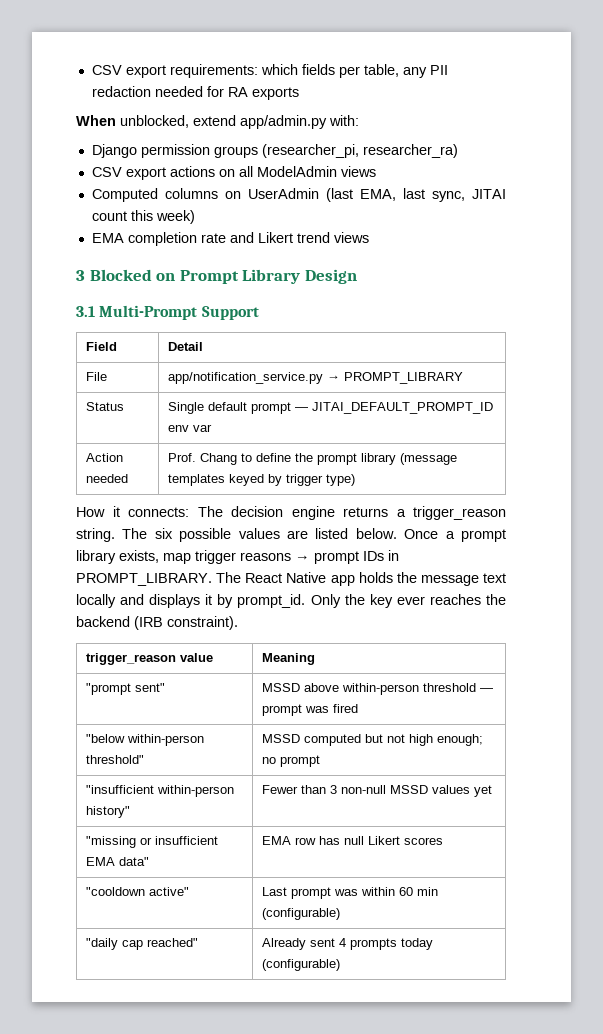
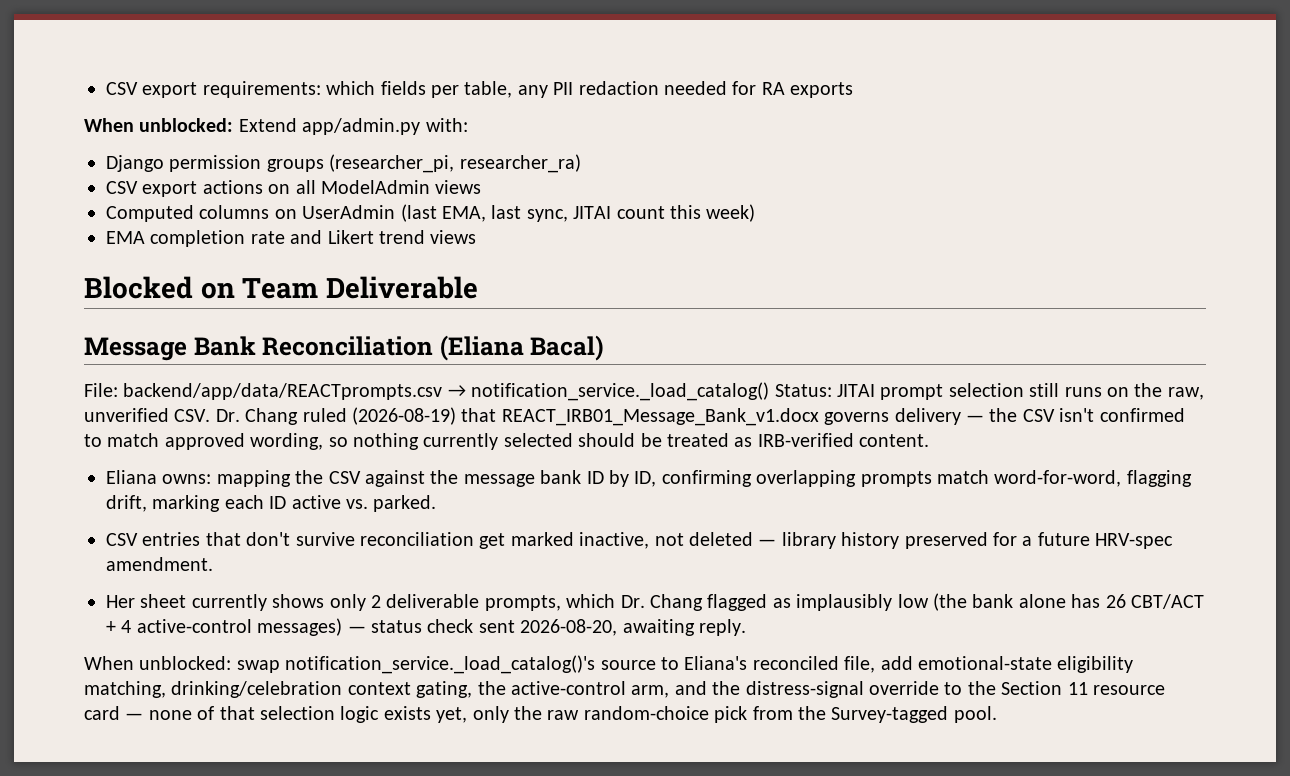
[120,115,236,128] unblocked, extend -> [139,118,297,132] unblocked: Extend
[76,270,85,281] 3 -> (477, 237) none
[179,269,357,284] [76,305,259,320] [86,342,118,351] [168,342,204,351] [86,372,108,381] [168,372,464,384] [86,402,125,411] [168,402,494,414] [168,424,213,432] [86,453,124,462] [86,474,129,483] [168,453,458,465] [168,474,356,486] [76,506,506,520] [76,528,506,542] [76,550,399,564] [76,572,506,586] [76,594,506,608] [76,616,238,630] [86,653,214,665] [262,653,316,665] [86,683,166,695] [262,683,494,695] [262,704,359,716] [86,734,205,746] [86,755,145,764] [262,734,484,746] [262,755,321,767] [86,785,235,797] [86,806,131,818] [262,785,493,797] [86,836,219,848] [86,857,150,866] [262,836,444,845] [86,887,190,896] [262,887,439,899] [262,908,341,920] [86,938,199,950] [262,938,434,950] [262,959,341,971] Prompt Library Design // 3.1 Multi-Prompt Support // Field | Detail // File | app/notification_service.py → PROMPT_LIBRARY // Status | Single default prompt — JITAI_DEFAULT_PROMPT_ID env var // Action needed | Prof. Chang to define the prompt library (message templates keyed by trigger type) // How it connects: The decision engine returns a trigger_reason string. The six possible values are listed below. Once a prompt library exists, map trigger reasons → prompt IDs in PROMPT_LIBRARY. The React Native app holds the message text locally and displays it by prompt_id. Only the key ever reaches the backend (IRB constraint). // trigger_reason value | Meaning // "prompt sent" | MSSD above within-person threshold — prompt was fired // "below within-person threshold" | MSSD computed but not high enough; no prompt // "insufficient within-person history" | Fewer than 3 non-null MSSD values yet // "missing or insufficient EMA data" | EMA row has null Likert scores // "cooldown active" | Last prompt was within 60 min (configurable) // "daily cap reached" | Already sent 4 prompts today (configurable) -> [242,276,478,299] [84,335,605,361] [84,382,1204,401] [84,407,1185,426] [84,433,930,450] [106,470,1192,487] [106,495,437,512] [106,532,1174,549] [106,557,213,571] [106,593,1204,611] [106,618,746,636] [84,655,1134,674] [84,681,1165,698] [84,706,997,723] Team Deliverable // Message Bank Reconciliation (Eliana Bacal) // File: backend/app/data/REACTprompts.csv → notification_service._load_catalog() Status: JITAI prompt selection still runs on the raw, unverified CSV. Dr. Chang ruled (2026-08-19) that REACT_IRB01_Message_Bank_v1.docx governs delivery — the CSV isn't confirmed to match approved wording, so nothing currently selected should be treated as IRB-verified content. // Eliana owns: mapping the CSV against the message bank ID by ID, confirming overlapping prompts match word-for-word, flagging drift, marking each ID active vs. parked. // CSV entries that don't survive reconciliation get marked inactive, not deleted — library history preserved for a future HRV-spec amendment. // Her sheet currently shows only 2 deliverable prompts, which Dr. Chang flagged as implausibly low (the bank alone has 26 CBT/ACT + 4 active-control messages) — status check sent 2026-08-20, awaiting reply. // When unblocked: swap notification_service._load_catalog()'s source to Eliana's reconciled file, add emotional-state eligibility matching, drinking/celebration context gating, the active-control arm, and the distress-signal override to the Section 11 resource card — none of that selection logic exists yet, only the raw random-choice pick from the Survey-tagged pool.

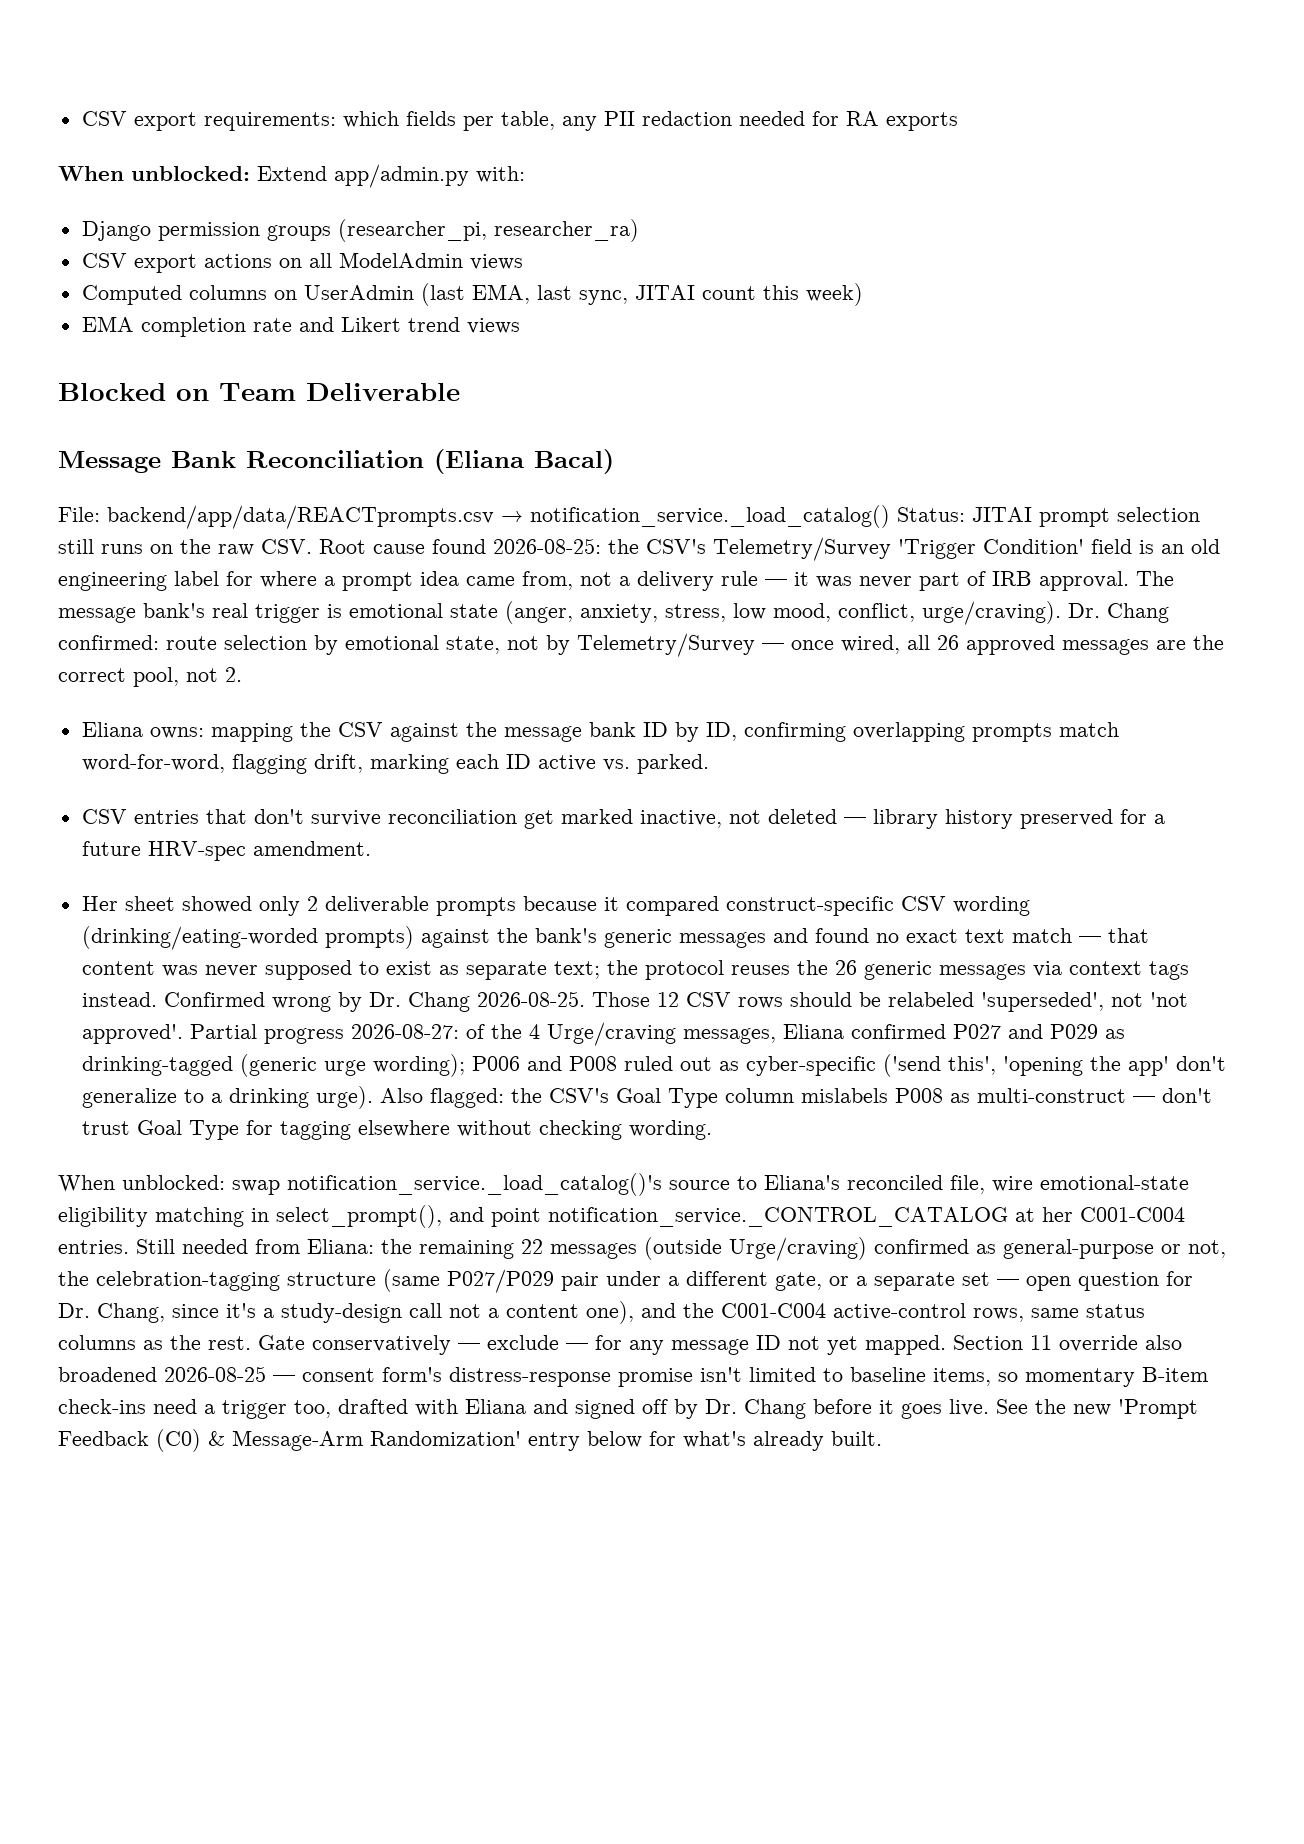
[1167,387,1204,400] [84,407,1185,426] [84,433,930,450] raw, unverified CSV. Dr. Chang ruled (2026-08-19) that REACT_IRB01_Message_Bank_v1.docx governs delivery — the CSV isn't confirmed to match approved wording, so nothing currently selected should be treated as IRB-verified content. -> [218,537,1220,561] [58,571,1174,591] [58,601,1169,625] [58,633,1224,657] [58,667,242,687] raw CSV. Root cause found 2026-08-25: the CSV's Telemetry/Survey 'Trigger Condition' field is an old engineering label for where a prompt idea came from, not a delivery rule — it was never part of IRB approval. The message bank's real trigger is emotional state (anger, anxiety, stress, low mood, conflict, urge/craving). Dr. Chang confirmed: route selection by emotional state, not by Telemetry/Survey — once wired, all 26 approved messages are the correct pool, not 2.
[191,594,325,611] currently shows -> [181,896,252,913] showed
[484,593,1204,611] [106,618,746,636] prompts, which Dr. Chang flagged as implausibly low (the bank alone has 26 CBT/ACT + 4 active-control messages) — status check sent 2026-08-20, awaiting reply. -> [435,896,1030,916] [81,926,1149,950] [81,960,1189,980] [81,991,1188,1012] [81,1022,1125,1046] [81,1054,1226,1077] [81,1086,1212,1109] [81,1120,712,1140] prompts because it compared construct-specific CSV wording (drinking/eating-worded prompts) against the bank's generic messages and found no exact text match — that content was never supposed to exist as separate text; the protocol reuses the 26 generic messages via context tags instead. Confirmed wrong by Dr. Chang 2026-08-25. Those 12 CSV rows should be relabeled 'superseded', not 'not approved'. Partial progress 2026-08-27: of the 4 Urge/craving messages, Eliana confirmed P027 and P029 as drinking-tagged (generic urge wording); P006 and P008 ruled out as cyber-specific ('send this', 'opening the app' don't generalize to a drinking urge). Also flagged: the CSV's Goal Type column mislabels P008 as multi-construct — don't trust Goal Type for tagging elsewhere without checking wording.
[880,656,913,670] add -> [992,1176,1033,1192] wire
[84,681,1165,698] [84,706,997,723] matching, drinking/celebration context gating, the active-control arm, and the distress-signal override to the Section 11 resource card — none of that selection logic exists yet, only the raw random-choice pick from the Survey-tagged pool. -> [155,1205,1185,1228] [58,1237,1226,1261] [58,1269,1193,1293] [58,1301,1145,1324] [58,1335,1182,1355] [58,1366,1208,1387] [58,1399,1198,1419] [58,1429,882,1452] matching in select_prompt(), and point notification_service._CONTROL_CATALOG at her C001-C004 entries. Still needed from Eliana: the remaining 22 messages (outside Urge/craving) confirmed as general-purpose or not, the celebration-tagging structure (same P027/P029 pair under a different gate, or a separate set — open question for Dr. Chang, since it's a study-design call not a content one), and the C001-C004 active-control rows, same status columns as the rest. Gate conservatively — exclude — for any message ID not yet mapped. Section 11 override also broadened 2026-08-25 — consent form's distress-response promise isn't limited to baseline items, so momentary B-item check-ins need a trigger too, drafted with Eliana and signed off by Dr. Chang before it goes live. See the new 'Prompt Feedback (C0) & Message-Arm Randomization' entry below for what's already built.

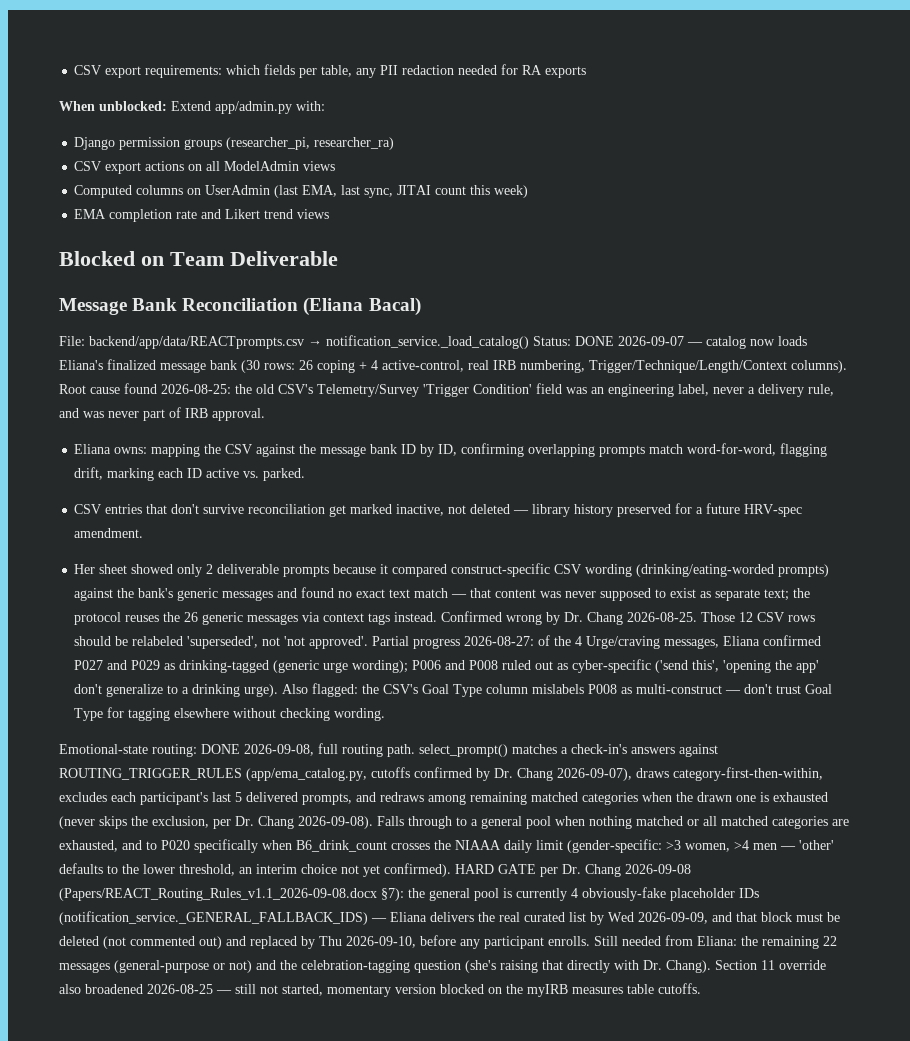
[972,507,1200,527] [58,539,312,556] JITAI prompt selection still runs on the raw CSV. -> [575,336,807,349] [59,359,847,373] DONE 2026-09-07 — catalog now loads Eliana's finalized message bank (30 rows: 26 coping + 4 active-control, real IRB numbering, Trigger/Technique/Length/Context columns).
(639, 546) none -> [256,384,274,394] old
[1139,539,1220,554] [58,571,809,591] is an old engineering label for where a prompt idea came from, not a delivery rule — it -> [566,384,834,397] [59,408,79,418] was an engineering label, never a delivery rule, and
[1136,571,1174,586] [58,601,1169,625] [58,633,1224,657] [58,667,242,687] The message bank's real trigger is emotional state (anger, anxiety, stress, low mood, conflict, urge/craving). Dr. Chang confirmed: route selection by emotional state, not by Telemetry/Survey — once wired, all 26 approved messages are the correct pool, not 2. -> (265, 414) none
[58,1173,1189,1196] [58,1205,1185,1228] [58,1240,129,1254] When unblocked: swap notification_service._load_catalog()'s source to Eliana's reconciled file, wire emotional-state eligibility matching in select_prompt(), and point notification_service._CONTROL_CATALOG at her C001-C004 entries. -> [59,743,718,757] [59,767,823,781] [59,792,828,805] [59,816,849,829] [59,839,834,853] [59,863,691,877] [59,887,759,901] [59,911,840,925] [59,935,590,949] Emotional-state routing: DONE 2026-09-08, full routing path. select_prompt() matches a check-in's answers against ROUTING_TRIGGER_RULES (app/ema_catalog.py, cutoffs confirmed by Dr. Chang 2026-09-07), draws category-first-then-within, excludes each participant's last 5 delivered prompts, and redraws among remaining matched categories when the drawn one is exhausted (never skips the exclusion, per Dr. Chang 2026-09-08). Falls through to a general pool when nothing matched or all matched categories are exhausted, and to P020 specifically when B6_drink_count crosses the NIAAA daily limit (gender-specific: >3 women, >4 men — 'other' defaults to the lower threshold, an interim choice not yet confirmed). HARD GATE per Dr. Chang 2026-09-08 (Papers/REACT_Routing_Rules_v1.1_2026-09-08.docx §7): the general pool is currently 4 obviously-fake placeholder IDs (notification_service._GENERAL_FALLBACK_IDS) — Eliana delivers the real curated list by Wed 2026-09-09, and that block must be deleted (not commented out) and replaced by Thu 2026-09-10, before any participant enrolls.
[644,1237,1226,1261] [58,1269,1193,1293] [58,1301,1145,1324] [58,1335,946,1355] (outside Urge/craving) confirmed as general-purpose or not, the celebration-tagging structure (same P027/P029 pair under a different gate, or a separate set — open question for Dr. Chang, since it's a study-design call not a content one), and the C001-C004 active-control rows, same status columns as the rest. Gate conservatively — exclude — for any message ID not yet mapped. -> [114,960,711,973] (general-purpose or not) and the celebration-tagging question (she's raising that directly with Dr. Chang).
[302,1367,1208,1387] [58,1399,1198,1419] [58,1429,882,1452] consent form's distress-response promise isn't limited to baseline items, so momentary B-item check-ins need a trigger too, drafted with Eliana and signed off by Dr. Chang before it goes live. See the new 'Prompt Feedback (C0) & Message-Arm Randomization' entry below for what's already built. -> [235,983,701,997] still not started, momentary version blocked on the myIRB measures table cutoffs.

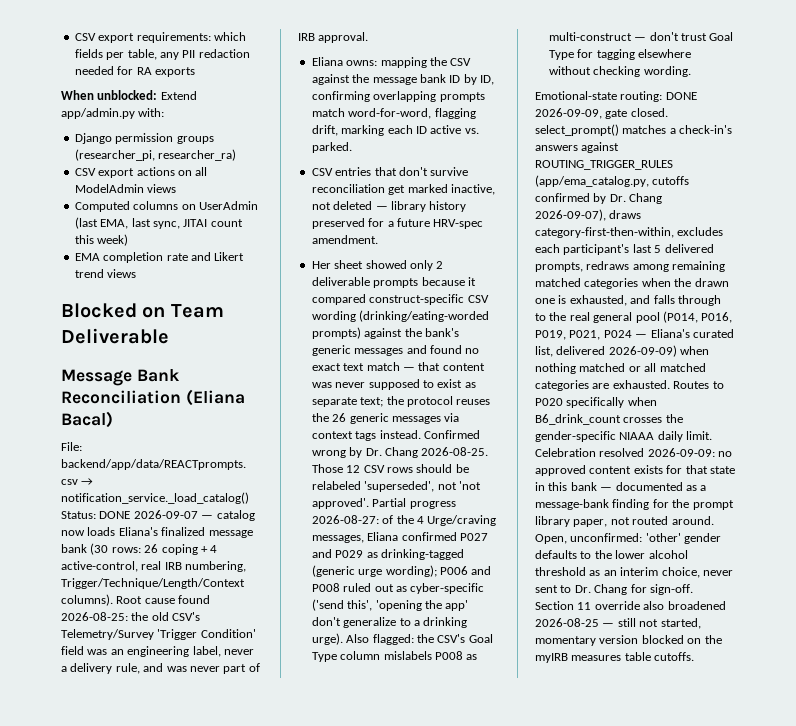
[244,743,415,757] 2026-09-08, full routing path. -> [535,108,668,119] 2026-09-09, gate closed.
[356,792,376,802] and -> (583, 267) none
[773,792,828,802] [59,816,551,829] exhausted (never skips the exclusion, per Dr. Chang 2026-09-08). Falls through to a general pool -> [569,295,721,306] [535,311,733,323] [535,329,734,340] [535,345,677,357] exhausted, and falls through to the real general pool (P014, P016, P019, P021, P024 — Eliana's curated list, delivered 2026-09-09)
[59,840,142,852] exhausted, and -> [612,380,710,389] exhausted. Routes
(451, 845) none -> [535,431,616,442] gender-specific
[536,839,834,853] [59,863,691,877] [59,887,759,901] [59,911,840,925] [59,935,837,949] [59,960,711,973] limit (gender-specific: >3 women, >4 men — 'other' defaults to the lower threshold, an interim choice not yet confirmed). HARD GATE per Dr. Chang 2026-09-08 (Papers/REACT_Routing_Rules_v1.1_2026-09-08.docx §7): the general pool is currently 4 obviously-fake placeholder IDs (notification_service._GENERAL_FALLBACK_IDS) — Eliana delivers the real curated list by Wed 2026-09-09, and that block must be deleted (not commented out) and replaced by Thu 2026-09-10, before any participant enrolls. Still needed from Eliana: the remaining 22 messages (general-purpose or not) and the celebration-tagging question (she's raising that directly with Dr. Chang). -> [686,431,713,440] [535,448,733,457] [535,465,735,476] [535,482,707,491] [535,499,734,510] [535,516,714,527] [535,533,722,544] [535,550,688,559] [535,567,733,578] [535,584,693,595] limit. Celebration resolved 2026-09-09: no approved content exists for that state in this bank — documented as a message-bank finding for the prompt library paper, not routed around. Open, unconfirmed: 'other' gender defaults to the lower alcohol threshold as an interim choice, never sent to Dr. Chang for sign-off.

